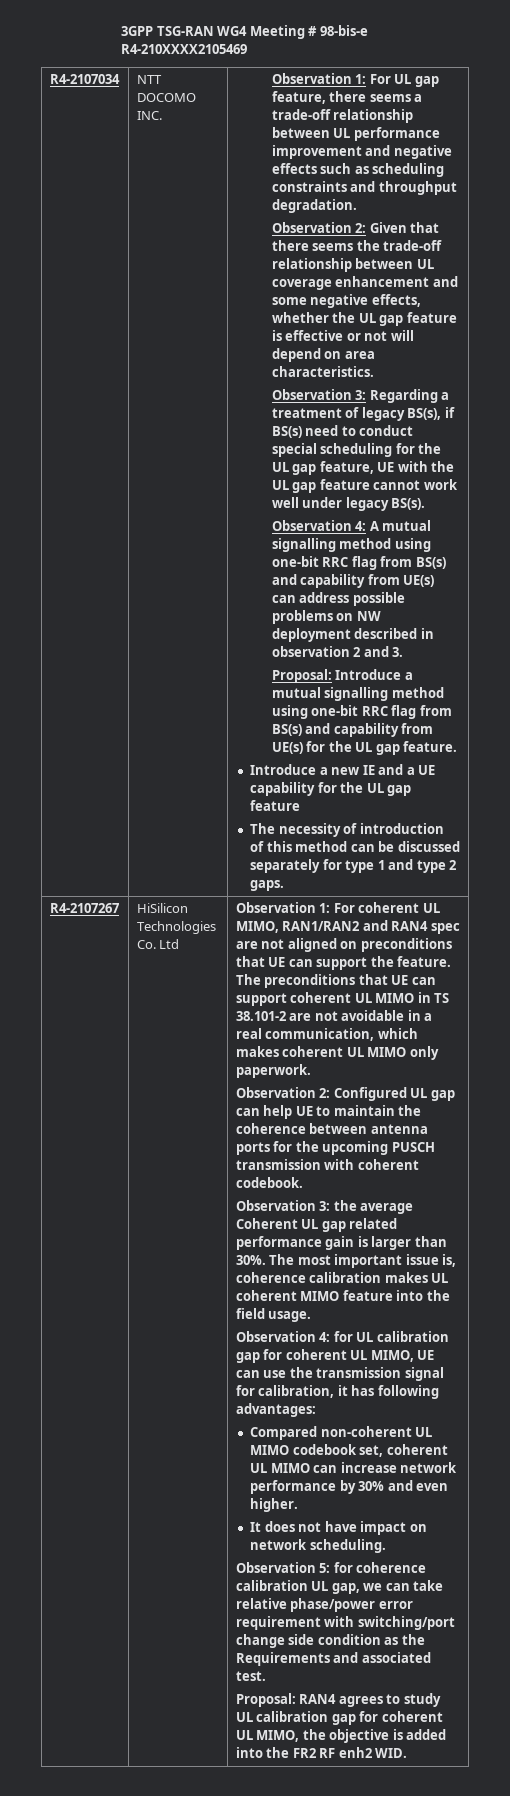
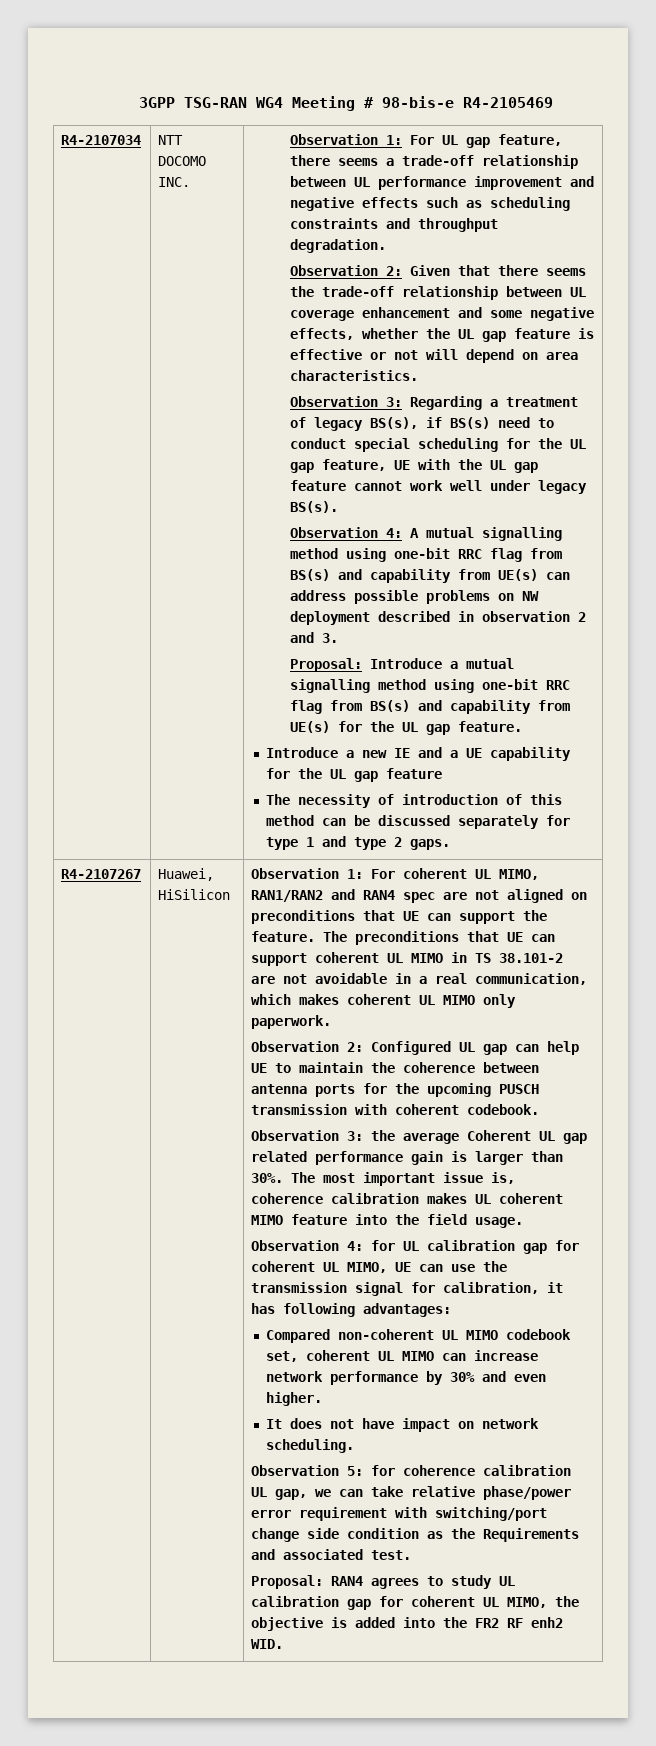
[121,44,248,54] R4-210XXXX2105469 -> [462,97,553,108] R4-2105469
(119, 908) none -> [158,868,215,881] Huawei,
[136,921,216,934] [136,939,180,949] Technologies Co. Ltd -> (231, 894) none

